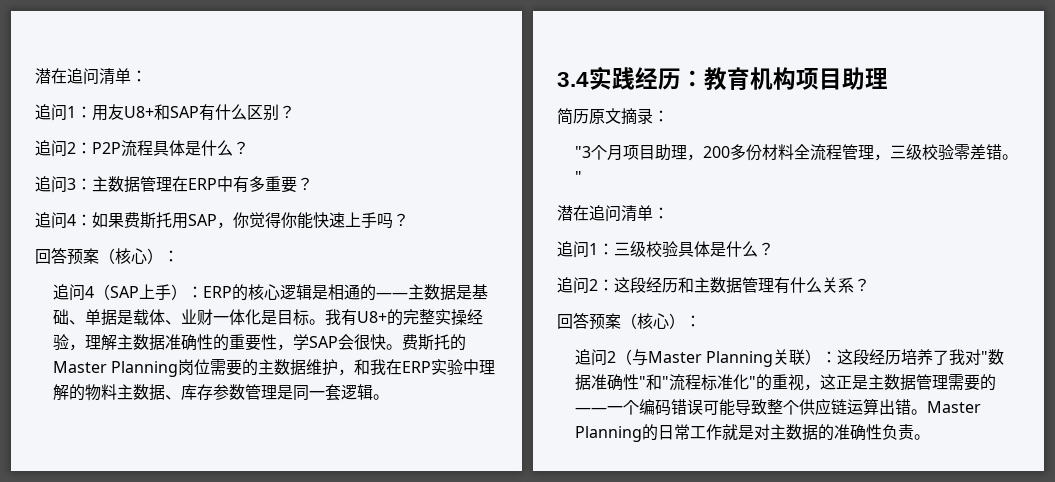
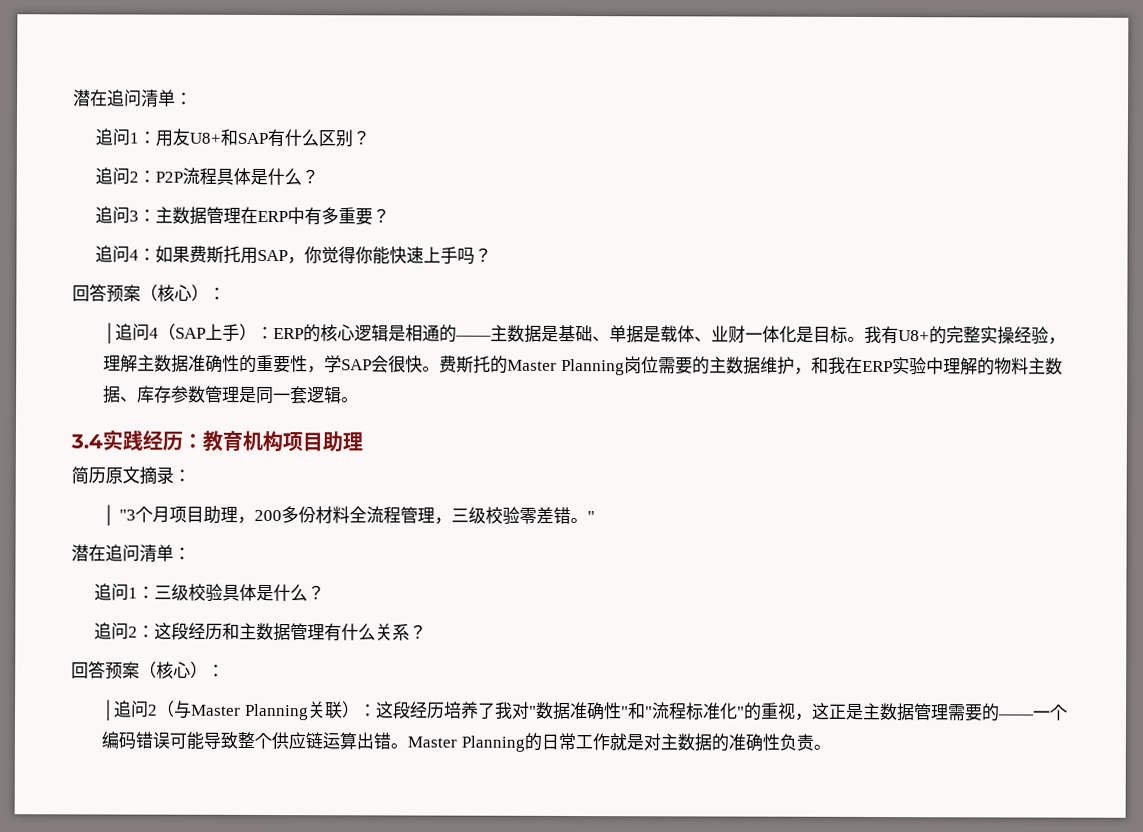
(179, 256) none -> [103,322,117,344] │
(669, 116) none -> [102,504,116,526] │
(701, 321) none -> [101,699,116,721] │

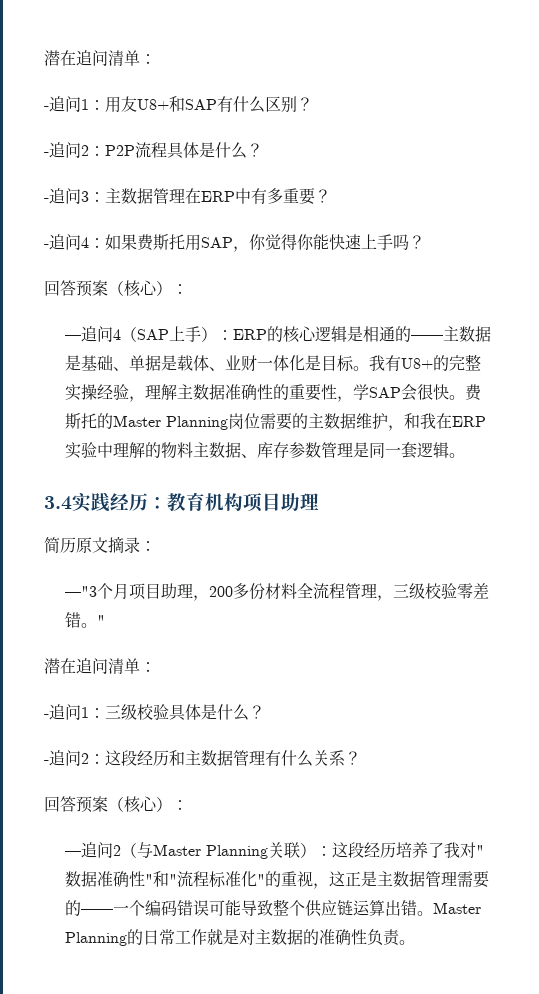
[73,89,193,108] 潜在追问清单： // -> [44,50,156,66] [44,106,49,110] 潜在追问清单： // -
(370, 138) none -> [44,152,49,156] -
(319, 177) none -> [44,198,49,202] -
(390, 216) none -> [44,244,49,248] -
[103,322,117,344] │ -> [64,335,81,340] —
[102,504,136,526] │ "3 -> [64,586,97,597] —"3
(191, 553) none -> [44,714,49,718] -
(325, 593) none -> [44,760,49,764] -
[101,699,116,721] │ -> [64,851,81,856] —

